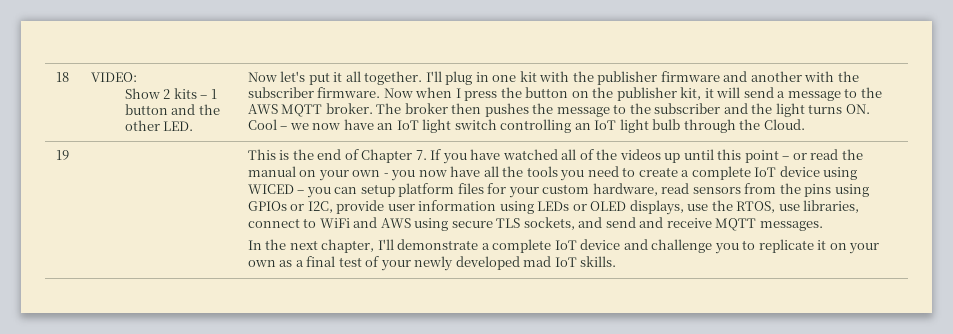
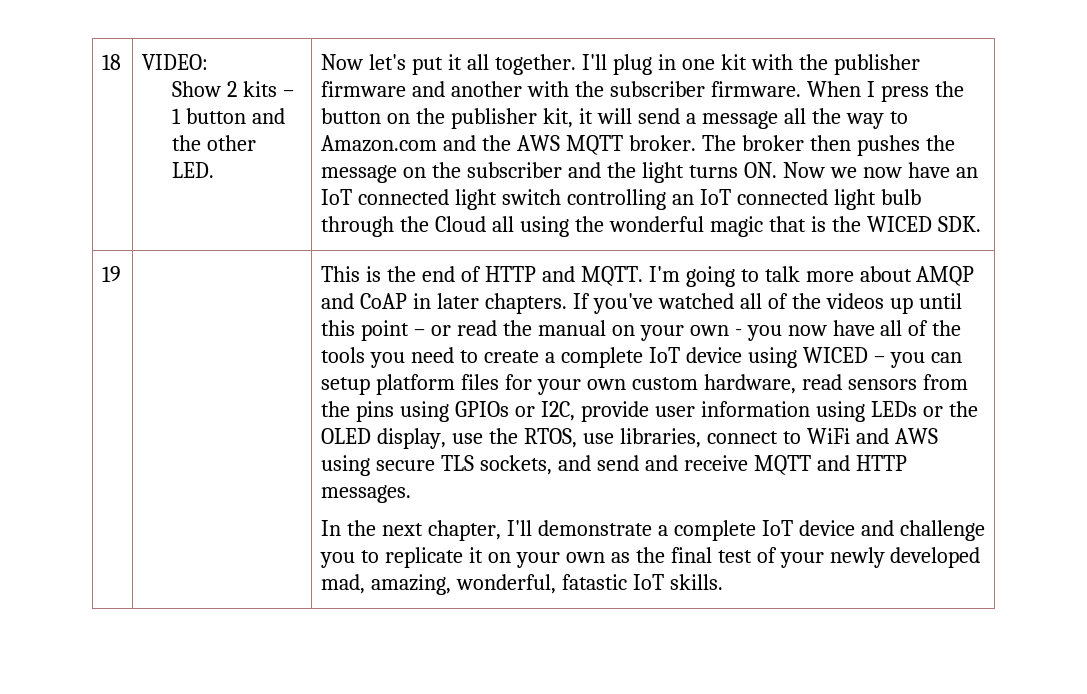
[383,87,453,98] Now when -> [806,81,861,97] When
[844,88,858,98] to -> [783,108,908,129] [321,135,477,152] all the way to Amazon.com and
[613,104,627,114] to -> [403,167,427,178] on
[247,119,288,130] Cool – -> [782,162,825,178] Now
(419, 125) none -> [358,189,450,205] connected
(617, 125) none -> [736,189,828,205] connected
[763,119,805,130] Cloud. -> [435,216,981,237] Cloud all using the wonderful magic that is the WICED SDK.
[361,149,501,164] Chapter 7. If you have -> [485,266,975,287] [321,293,653,314] HTTP and MQTT. I'm going to talk more about AMQP and CoAP in later chapters. If you've
(499, 171) none -> [908,320,929,336] of
(539, 192) none -> [587,379,627,390] own
[590,200,684,215] OLED displays, -> [948,401,978,417] [321,428,447,449] the OLED display,
(757, 224) none -> [816,455,907,471] and HTTP
[295,260,304,267] a -> [635,547,665,563] the
[523,256,552,267] mad -> [321,574,628,595] mad, amazing, wonderful, fatastic

